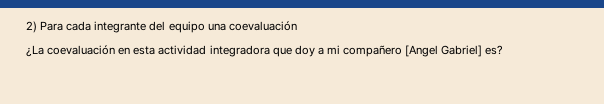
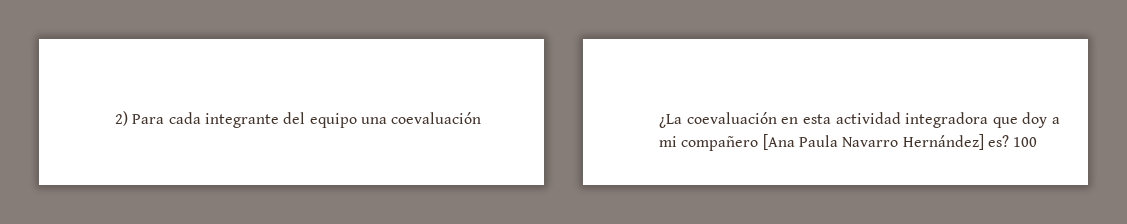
[405,45,504,57] [Angel Gabriel] es? -> [762,134,1038,150] [Ana Paula Navarro Hernández] es? 100

